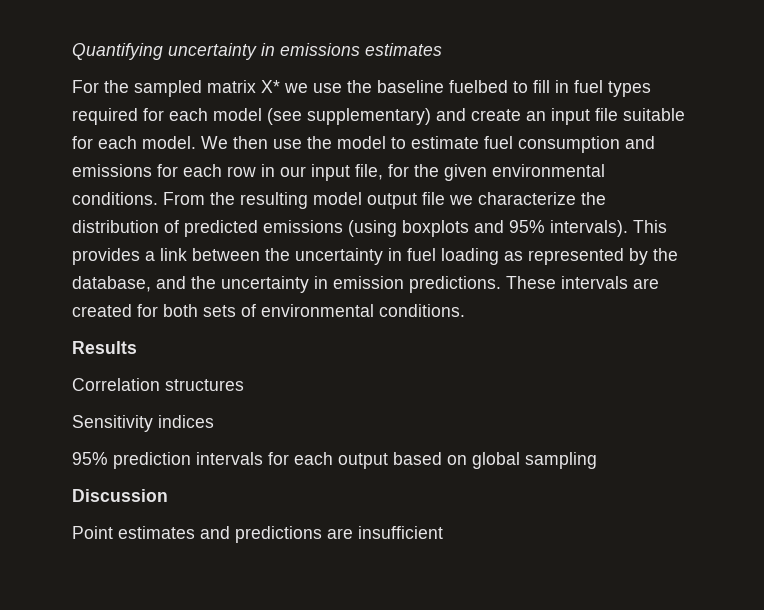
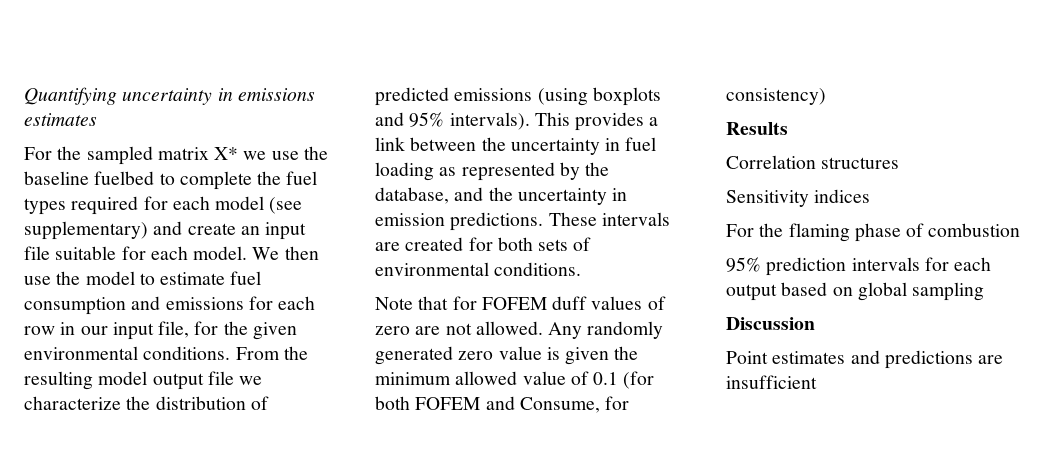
[533,80,569,93] fill in -> [179,171,282,190] complete the
(465, 310) none -> [375,296,666,310] [375,321,664,339] [375,346,639,365] [375,371,655,389] [375,396,630,413] [726,88,826,105] // Note that for FOFEM duff values of zero are not allowed. Any randomly generated zero value is given the minimum allowed value of 0.1 (for both FOFEM and Consume, for consistency)
(214, 421) none -> [726,223,1021,242] // For the flaming phase of combustion

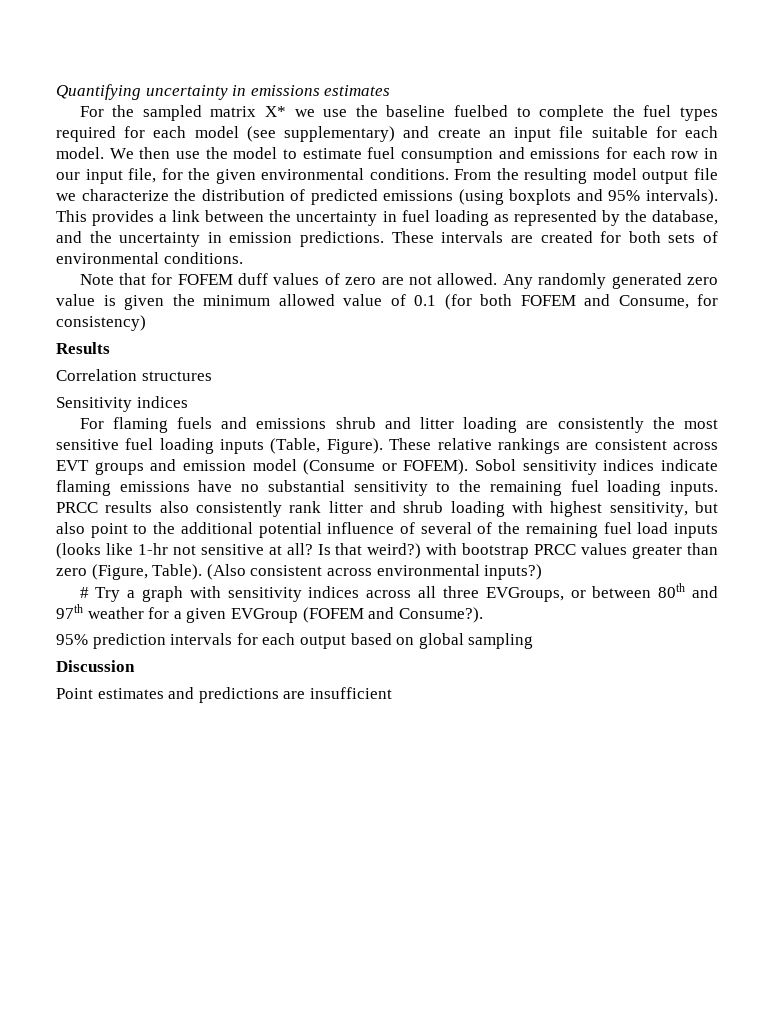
[759,223,1021,242] the flaming phase of combustion -> [112,417,718,433] [56,438,719,454] [56,459,718,475] [56,480,719,496] [56,501,718,517] [56,522,718,538] [56,543,718,559] [56,564,543,580] [79,583,719,602] [56,604,483,623] flaming fuels and emissions shrub and litter loading are consistently the most sensitive fuel loading inputs (Table, Figure). These relative rankings are consistent across EVT groups and emission model (Consume or FOFEM). Sobol sensitivity indices indicate flaming emissions have no substantial sensitivity to the remaining fuel loading inputs. PRCC results also consistently rank litter and shrub loading with highest sensitivity, but also point to the additional potential influence of several of the remaining fuel load inputs (looks like 1-hr not sensitive at all? Is that weird?) with bootstrap PRCC values greater than zero (Figure, Table). (Also consistent across environmental inputs?) // # Try a graph with sensitivity indices across all three EVGroups, or between 80th and 97th weather for a given EVGroup (FOFEM and Consume?).

